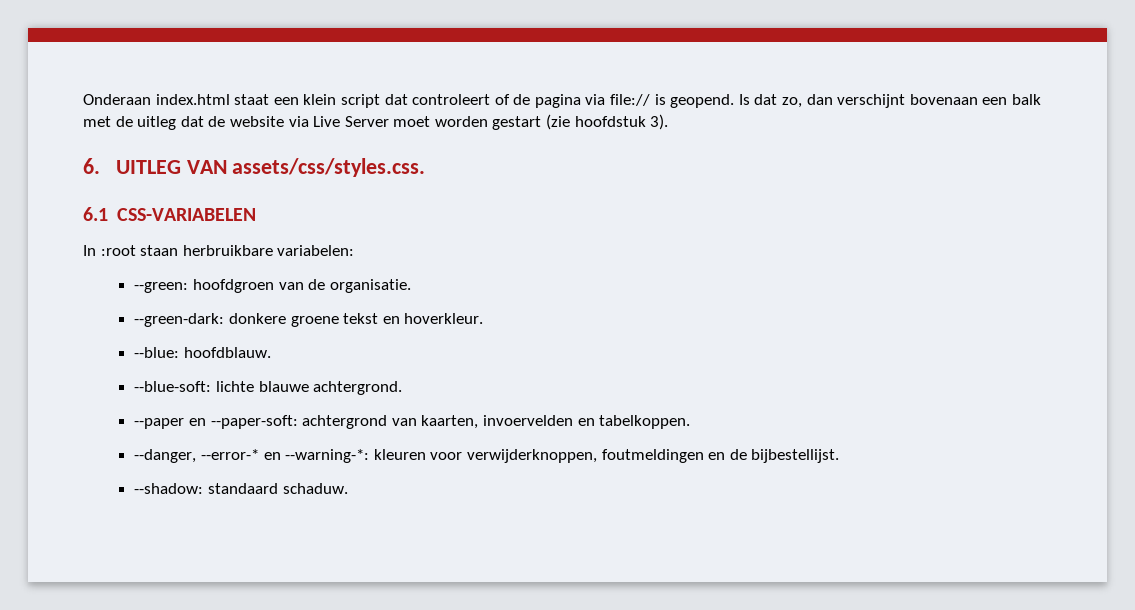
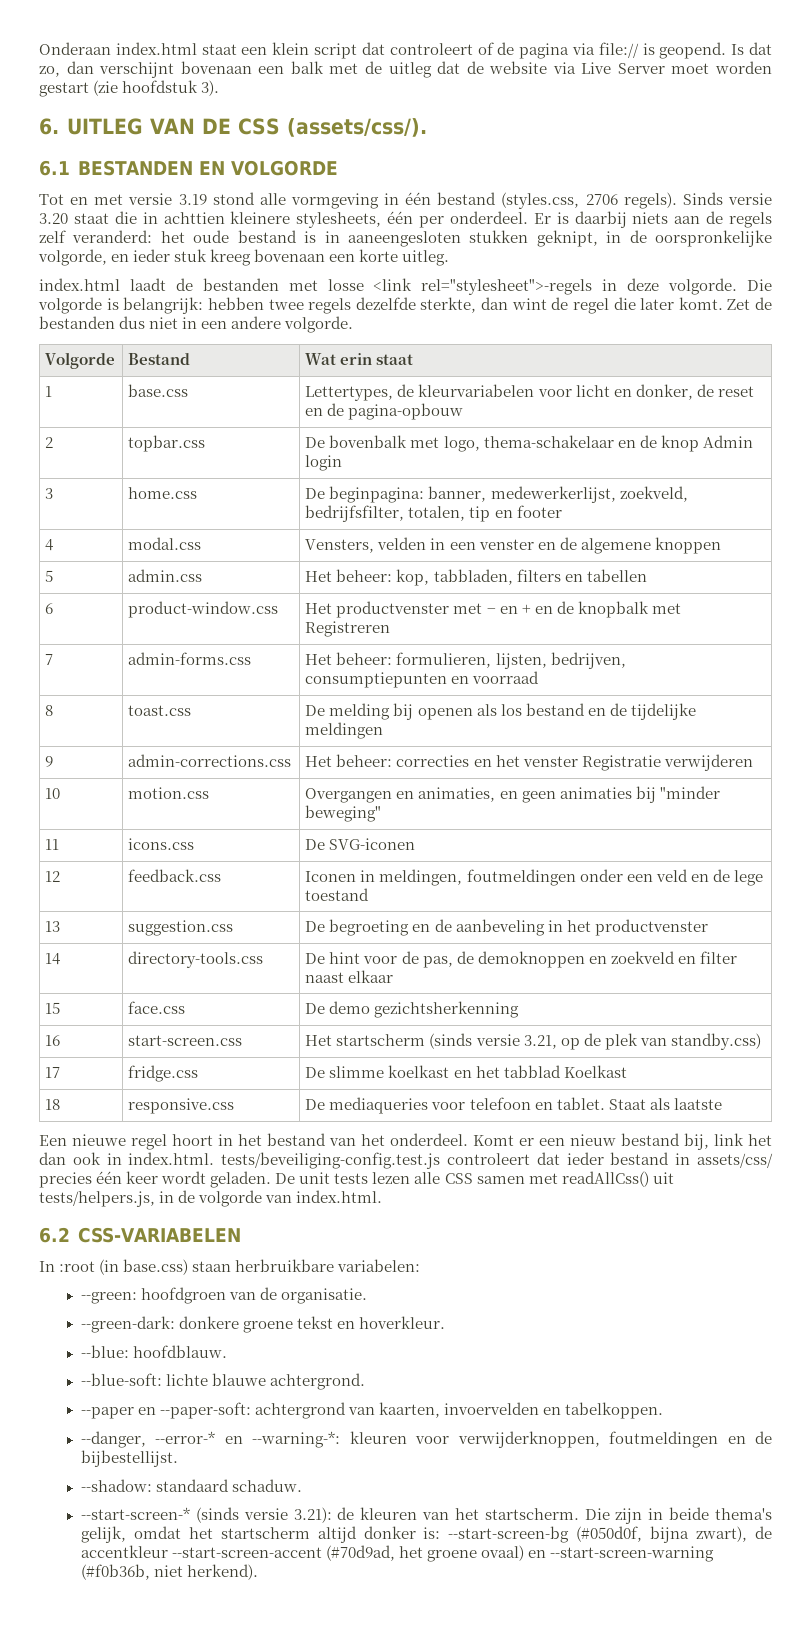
[232,158,426,177] [83,207,108,221] assets/css/styles.css. // 6.1 -> [202,118,428,137] [39,160,339,176] [39,192,772,209] [39,211,772,228] [39,230,772,247] [38,249,450,266] [39,278,772,295] [38,297,772,314] [39,316,354,333] [45,352,116,369] [128,353,191,365] [305,353,414,365] [45,386,53,397] [128,384,189,397] [305,384,754,401] [305,403,464,420] [45,437,54,448] [128,435,206,452] [305,435,753,452] [305,455,343,471] [45,488,54,499] [128,487,198,499] [305,486,688,503] [305,505,562,522] [45,539,54,551] [128,537,202,550] [305,537,721,554] [45,570,54,582] [128,569,203,582] [305,569,647,586] [45,603,54,614] [128,601,279,618] [305,601,681,618] [305,621,391,637] [45,654,54,665] [128,652,252,665] [305,652,626,669] [305,671,540,688] [45,705,54,716] [128,705,192,716] [305,703,696,720] [305,722,384,739] [45,756,54,767] [128,754,292,767] [305,754,753,771] [45,788,61,799] [128,787,210,799] [305,786,720,803] [305,805,382,822] [45,839,60,850] [128,838,195,850] [305,838,416,850] [45,871,61,882] [128,869,222,882] [305,869,763,886] [305,888,370,901] [45,921,61,932] [128,920,234,936] [305,919,708,936] [45,953,61,965] [128,951,264,968] [305,951,737,968] [305,970,394,983] [45,1002,61,1014] [128,1001,186,1014] [305,1001,520,1018] [45,1035,61,1046] [128,1035,243,1046] [305,1033,761,1050] [45,1067,61,1078] [128,1065,199,1082] [305,1065,627,1078] [45,1099,61,1110] [128,1098,235,1114] [305,1097,722,1114] [39,1133,772,1150] [39,1152,773,1169] [39,1171,674,1188] [39,1190,383,1207] [39,1227,70,1243] DE CSS (assets/css/). // 6.1 BESTANDEN EN VOLGORDE // Tot en met versie 3.19 stond alle vormgeving in één bestand (styles.css, 2706 regels). Sinds versie 3.20 staat die in achttien kleinere stylesheets, één per onderdeel. Er is daarbij niets aan de regels zelf veranderd: het oude bestand is in aaneengesloten stukken geknipt, in de oorspronkelijke volgorde, en ieder stuk kreeg bovenaan een korte uitleg. // index.html laadt de bestanden met losse <link rel="stylesheet">-regels in deze volgorde. Die volgorde is belangrijk: hebben twee regels dezelfde sterkte, dan wint de regel die later komt. Zet de bestanden dus niet in een andere volgorde. // Volgorde | Bestand | Wat erin staat // 1 | base.css | Lettertypes, de kleurvariabelen voor licht en donker, de reset en de pagina-opbouw // 2 | topbar.css | De bovenbalk met logo, thema-schakelaar en de knop Admin login // 3 | home.css | De beginpagina: banner, medewerkerlijst, zoekveld, bedrijfsfilter, totalen, tip en footer // 4 | modal.css | Vensters, velden in een venster en de algemene knoppen // 5 | admin.css | Het beheer: kop, tabbladen, filters en tabellen // 6 | product-window.css | Het productvenster met − en + en de knopbalk met Registreren // 7 | admin-forms.css | Het beheer: formulieren, lijsten, bedrijven, consumptiepunten en voorraad // 8 | toast.css | De melding bij openen als los bestand en de tijdelijke meldingen // 9 | admin-corrections.css | Het beheer: correcties en het venster Registratie verwijderen // 10 | motion.css | Overgangen en animaties, en geen animaties bij "minder beweging" // 11 | icons.css | De SVG-iconen // 12 | feedback.css | Iconen in meldingen, foutmeldingen onder een veld en de lege toestand // 13 | suggestion.css | De begroeting en de aanbeveling in het productvenster // 14 | directory-tools.css | De hint voor de pas, de demoknoppen en zoekveld en filter naast elkaar // 15 | face.css | De demo gezichtsherkenning // 16 | start-screen.css | Het startscherm (sinds versie 3.21, op de plek van standby.css) // 17 | fridge.css | De slimme koelkast en het tabblad Koelkast // 18 | responsive.css | De mediaqueries voor telefoon en tablet. Staat als laatste // Een nieuwe regel hoort in het bestand van het onderdeel. Komt er een nieuw bestand bij, link het dan ook in index.html. tests/beveiliging-config.test.js controleert dat ieder bestand in assets/css/ precies één keer wordt geladen. De unit tests lezen alle CSS samen met readAllCss() uit tests/helpers.js, in de volgorde van index.html. // 6.2
(136, 250) none -> [99,1259,189,1275] (in base.css)
(348, 488) none -> [80,1507,773,1524] [80,1526,773,1543] [80,1545,715,1562] [80,1564,259,1580] // --start-screen-* (sinds versie 3.21): de kleuren van het startscherm. Die zijn in beide thema's gelijk, omdat het startscherm altijd donker is: --start-screen-bg (#050d0f, bijna zwart), de accentkleur --start-screen-accent (#70d9ad, het groene ovaal) en --start-screen-warning (#f0b36b, niet herkend).

